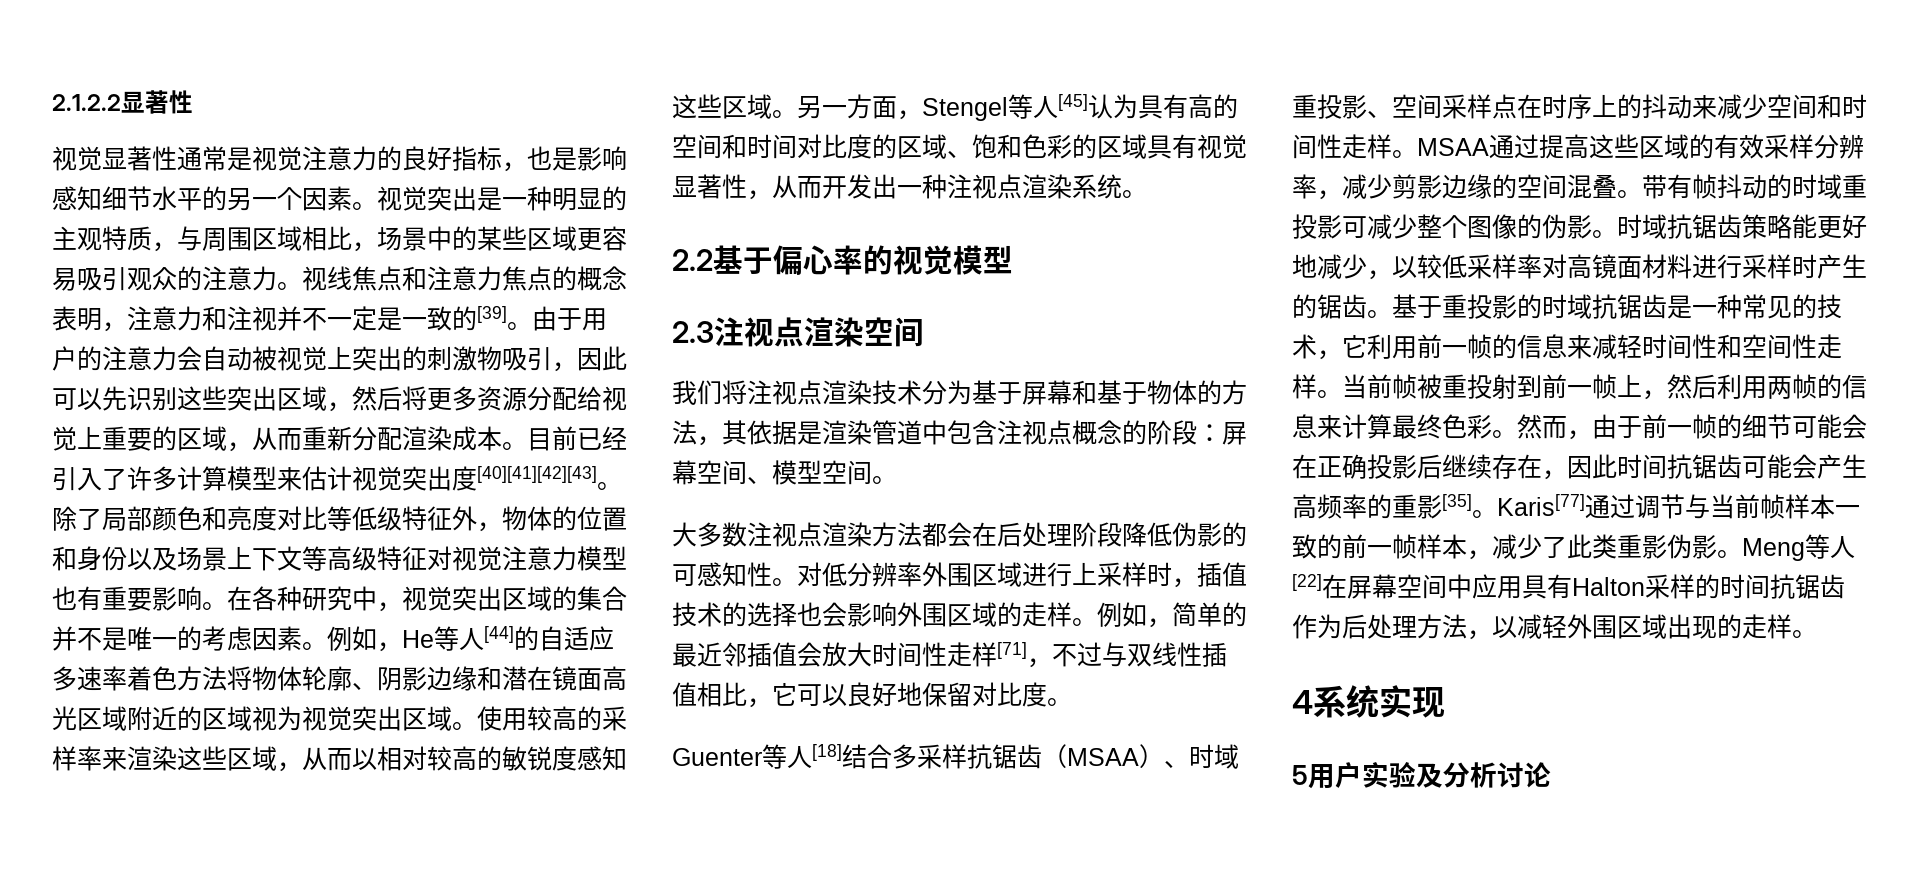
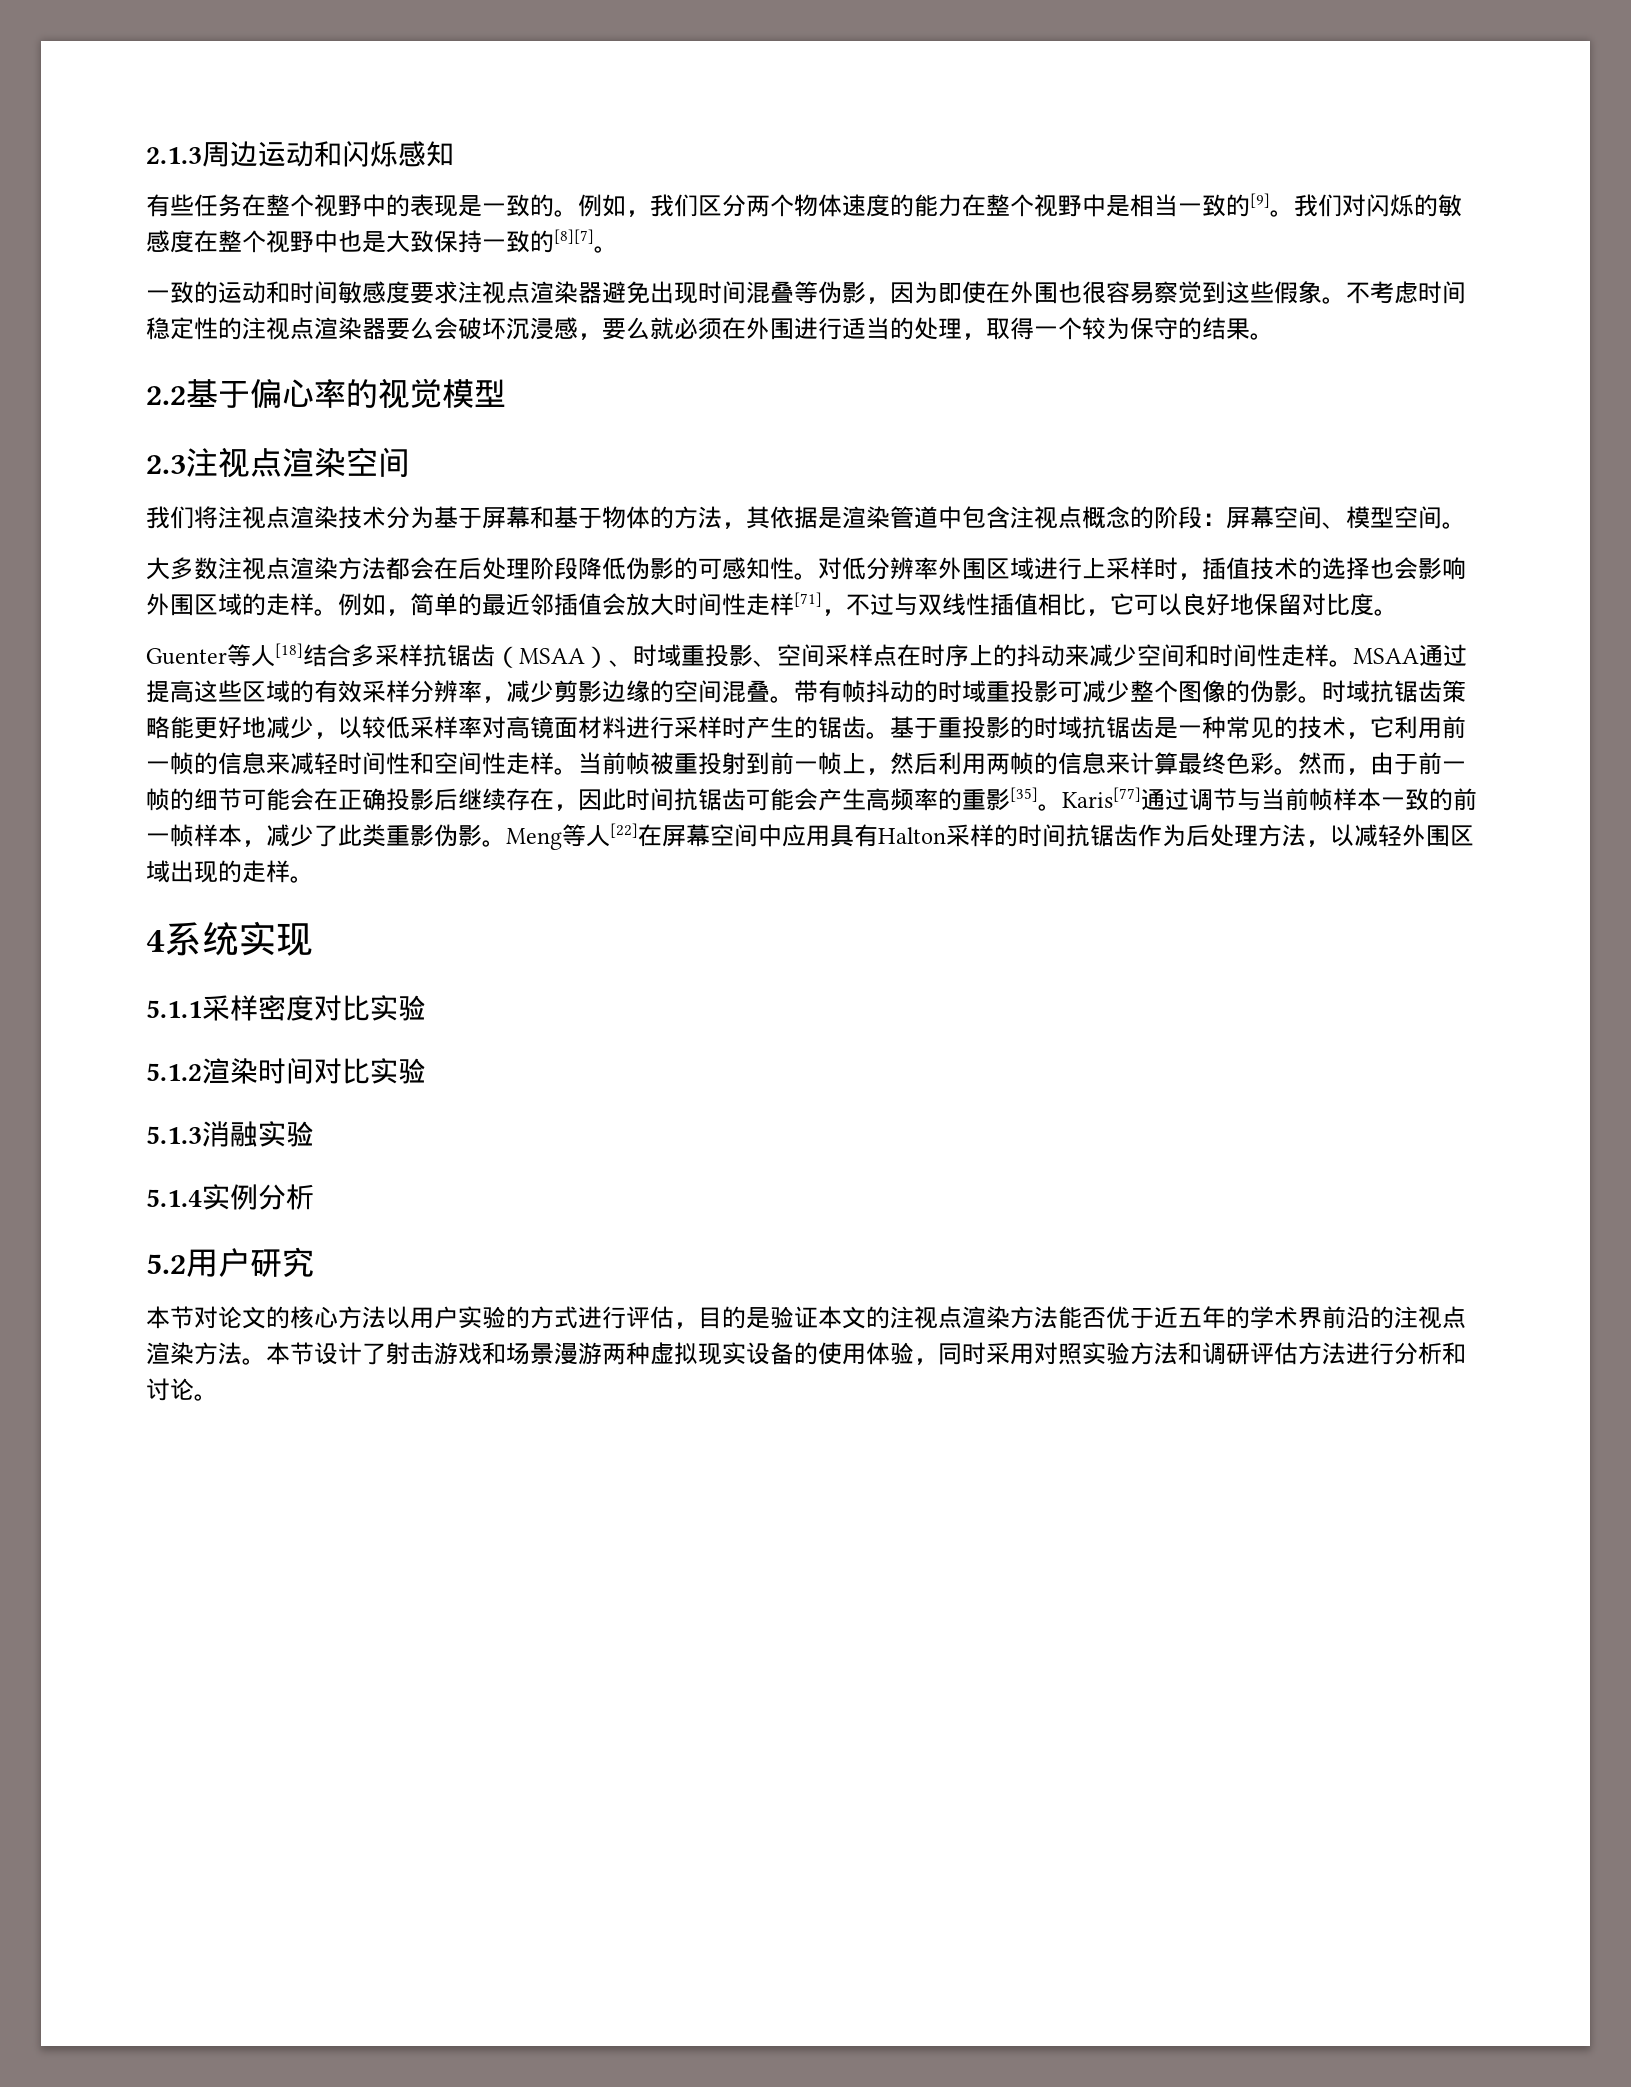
[52,90,193,114] [52,146,627,172] [52,186,627,211] [52,226,627,252] [52,266,627,291] [52,306,607,332] [52,346,627,372] [52,386,627,412] [52,426,627,452] [52,466,622,491] [52,506,627,532] [52,546,627,571] [52,586,627,612] [52,626,614,652] [52,666,627,691] [52,706,627,731] [52,746,627,772] [672,94,1238,121] [672,134,1247,159] [672,174,1122,200] 2.1.2.2显著性 // 视觉显著性通常是视觉注意力的良好指标，也是影响感知细节水平的另一个因素。视觉突出是一种明显的主观特质，与周围区域相比，场景中的某些区域更容易吸引观众的注意力。视线焦点和注意力焦点的概念表明，注意力和注视并不一定是一致的[39]。由于用户的注意力会自动被视觉上突出的刺激物吸引，因此可以先识别这些突出区域，然后将更多资源分配给视觉上重要的区域，从而重新分配渲染成本。目前已经引入了许多计算模型来估计视觉突出度[40][41][42][43]。除了局部颜色和亮度对比等低级特征外，物体的位置和身份以及场景上下文等高级特征对视觉注意力模型也有重要影响。在各种研究中，视觉突出区域的集合并不是唯一的考虑因素。例如，He等人[44]的自适应多速率着色方法将物体轮廓、阴影边缘和潜在镜面高光区域附近的区域视为视觉突出区域。使用较高的采样率来渲染这些区域，从而以相对较高的敏锐度感知这些区域。另一方面，Stengel等人[45]认为具有高的空间和时间对比度的区域、饱和色彩的区域具有视觉显著性，从而开发出一种注视点渲染系统 -> [146,141,454,167] [146,193,1270,217] [1270,194,1462,217] [146,229,594,253] [594,246,618,253] [146,281,1466,304] [146,317,1250,340] 2.1.3周边运动和闪烁感知 // 有些任务在整个视野中的表现是一致的。例如，我们区分两个物体速度的能力在整个视野中是相当一致的[9]。我们对闪烁的敏感度在整个视野中也是大致保持一致的[8][7]。 // 一致的运动和时间敏感度要求注视点渲染器避免出现时间混叠等伪影，因为即使在外围也很容易察觉到这些假象。不考虑时间稳定性的注视点渲染器要么会破坏沉浸感，要么就必须在外围进行适当的处理，取得一个较为保守的结果
[1292,762,1551,789] 5用户实验及分析讨论 -> [146,995,426,1021] [146,1058,426,1084] [146,1121,314,1147] [146,1184,314,1210] [146,1247,314,1277] [146,1306,1466,1329] [146,1342,1466,1365] [146,1378,218,1401] 5.1.1采样密度对比实验 // 5.1.2渲染时间对比实验 // 5.1.3消融实验 // 5.1.4实例分析 // 5.2用户研究 // 本节对论文的核心方法以用户实验的方式进行评估，目的是验证本文的注视点渲染方法能否优于近五年的学术界前沿的注视点渲染方法。本节设计了射击游戏和场景漫游两种虚拟现实设备的使用体验，同时采用对照实验方法和调研评估方法进行分析和讨论。

